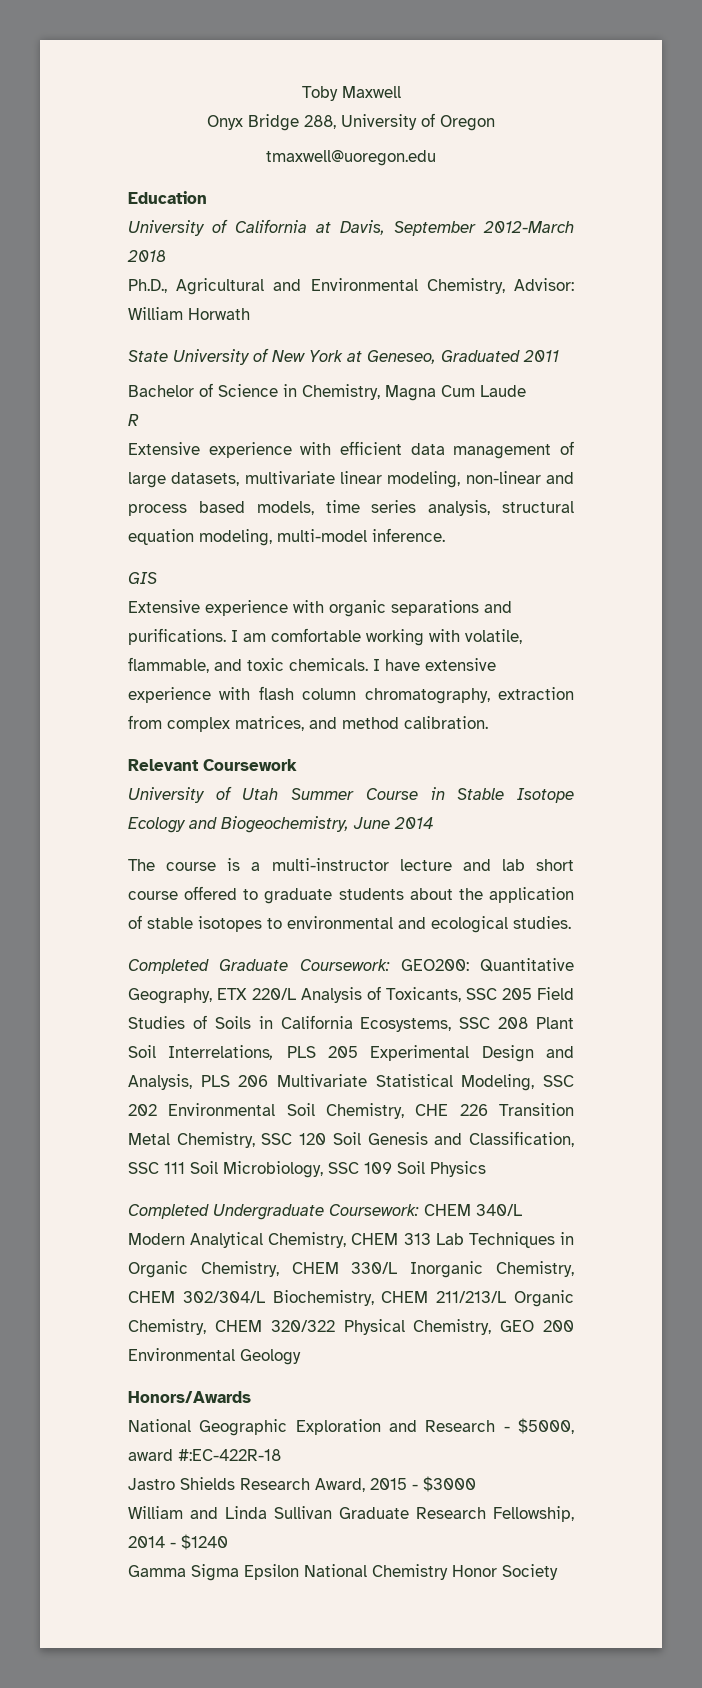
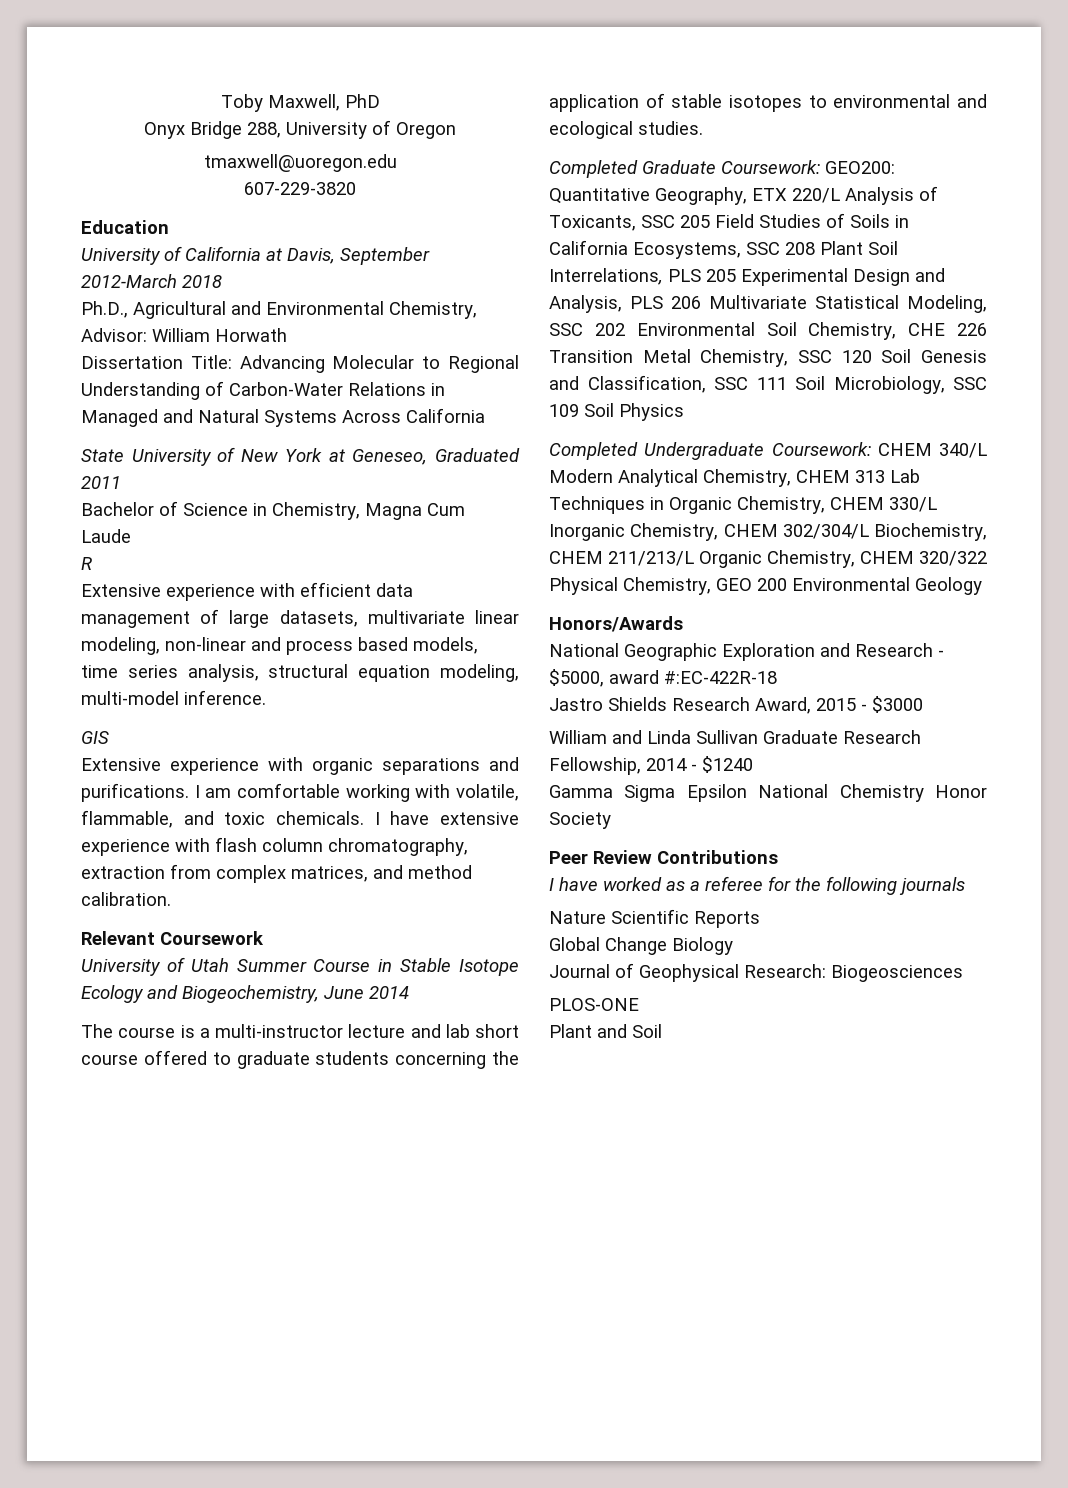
[341,86,401,98] Maxwell -> [267,94,380,111] Maxwell, PhD
(436, 158) none -> [244,182,356,195] // 607-229-3820
(250, 314) none -> [81,355,519,373] [81,381,445,400] [81,408,485,427] // Dissertation Title: Advancing Molecular to Regional Understanding of Carbon-Water Relations in Managed and Natural Systems Across California
[409,888,453,900] about -> [395,1052,487,1069] concerning
(558, 1572) none -> [549,850,778,864] [549,876,965,895] [549,909,760,928] [549,937,733,955] [549,963,963,982] [549,998,639,1011] [549,1024,662,1038] // Peer Review Contributions // I have worked as a referee for the following journals // Nature Scientific Reports // Global Change Biology // Journal of Geophysical Research: Biogeosciences // PLOS-ONE // Plant and Soil

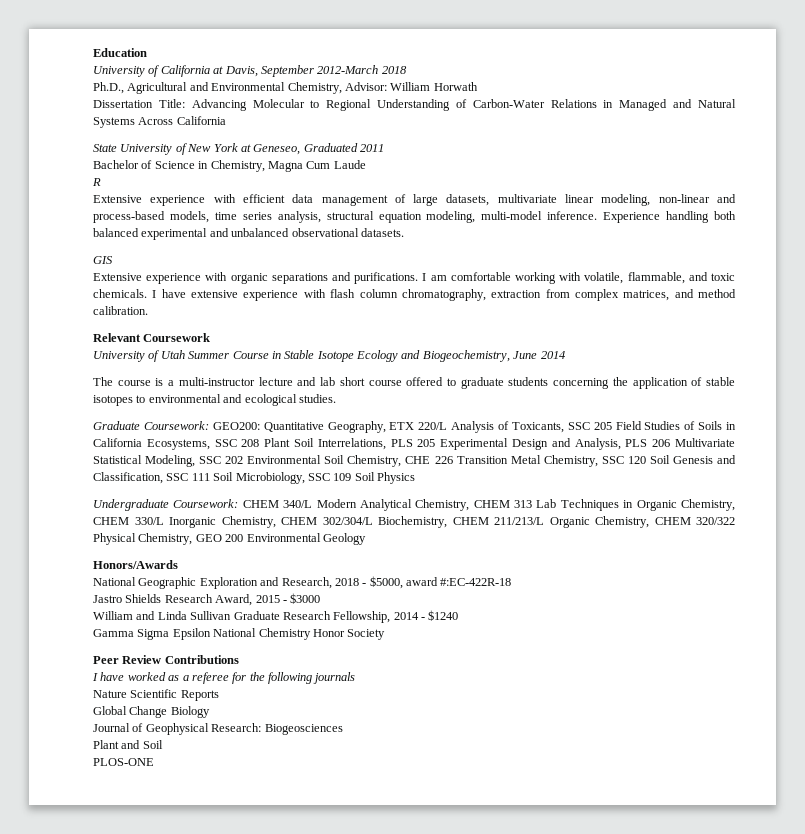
[220,94,380,112] [144,120,456,139] [203,154,397,172] [244,182,356,195] Toby Maxwell, PhD // Onyx Bridge 288, University of Oregon // tmaxwell@uoregon.edu // 607-229-3820 // -> (93, 52) none
[286,637,408,655] process based -> [93,211,165,223] process-based
(266, 697) none -> [603,211,736,223] [93,228,404,240] Experience handling both balanced experimental and unbalanced observational datasets.
[549,160,638,178] Completed -> (336, 398) none
[549,442,638,460] Completed -> (415, 478) none
[855,643,933,657] Research -> [281,577,359,589] Research, 2018
[549,998,639,1011] // PLOS-ONE -> (343, 729) none
(662, 1031) none -> [93,758,154,766] // PLOS-ONE

